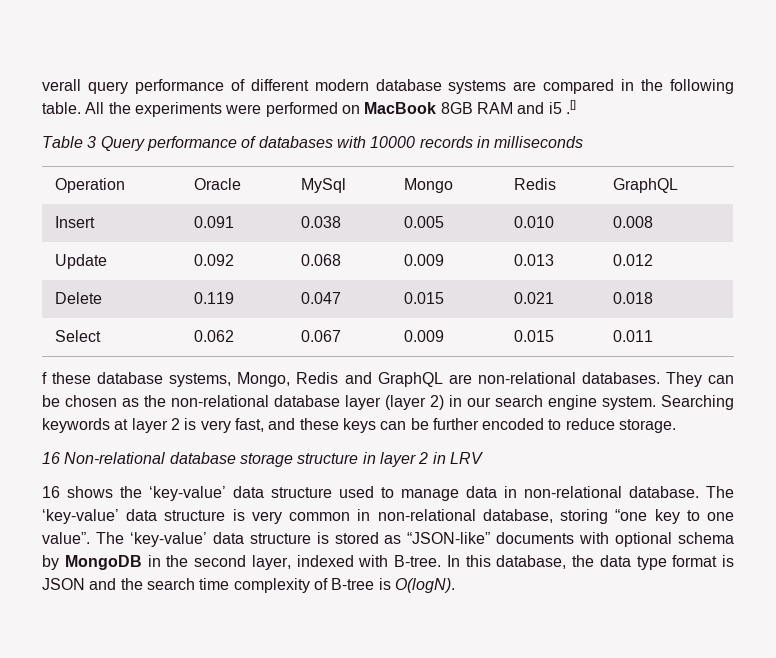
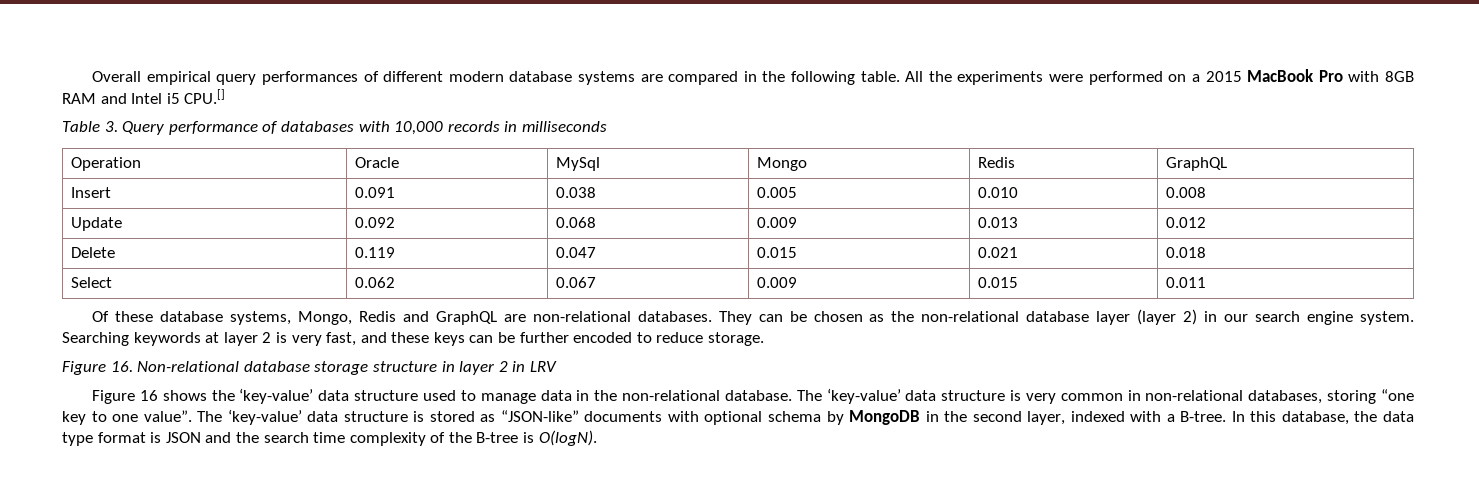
[42,79,224,94] verall query performance -> [92,71,358,85] Overall empirical query performances
[364,100,576,114] MacBook 8GB RAM and i5 .[] -> [1191,69,1415,82] [62,89,226,104] a 2015 MacBook Pro with 8GB RAM and Intel i5 CPU.[]
[87,136,97,148] 3 -> [104,121,118,132] 3.
[370,136,416,148] 10000 -> [394,121,444,135] 10,000
[42,372,47,384] f -> [92,311,110,322] Of
[42,452,60,464] 16 -> [62,361,133,375] Figure 16.
(483, 458) none -> [92,390,136,404] Figure
(517, 492) none -> [594,390,618,401] the
[482,509,553,523] database, -> [1248,390,1323,404] databases,
(389, 561) none -> [1166,414,1175,422] a
(328, 584) none -> [448,432,472,443] the

